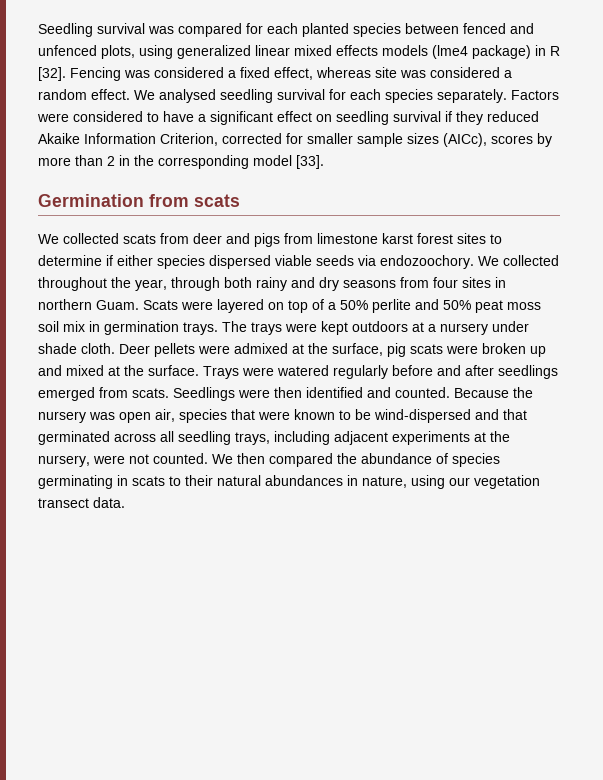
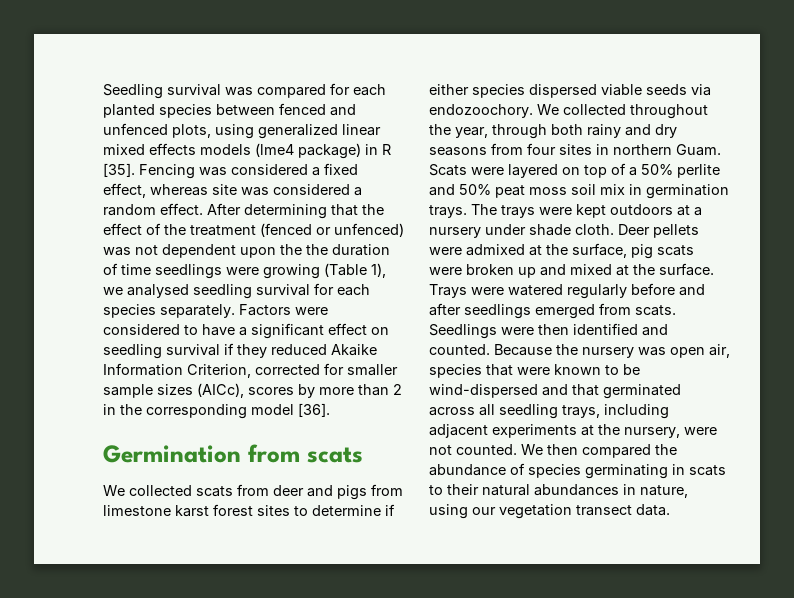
[38,67,66,81] [32]. -> [103,163,135,177] [35].
[134,90,155,100] We -> [207,203,384,219] [103,223,404,237] [103,244,390,258] [103,263,386,279] [103,287,123,295] After determining that the effect of the treatment (fenced or unfenced) was not dependent upon the the duration of time seedlings were growing (Table 1), we
[296,155,324,169] [33]. -> [298,403,330,417] [36].

